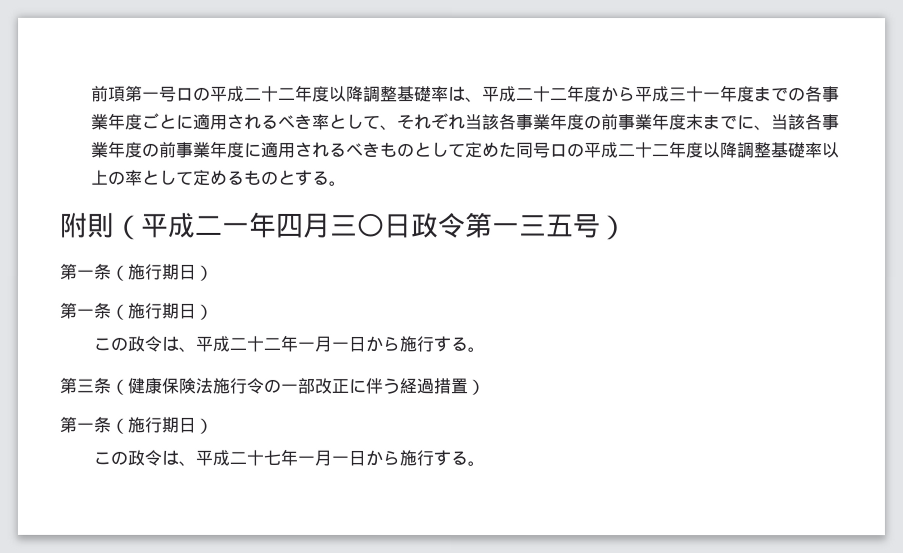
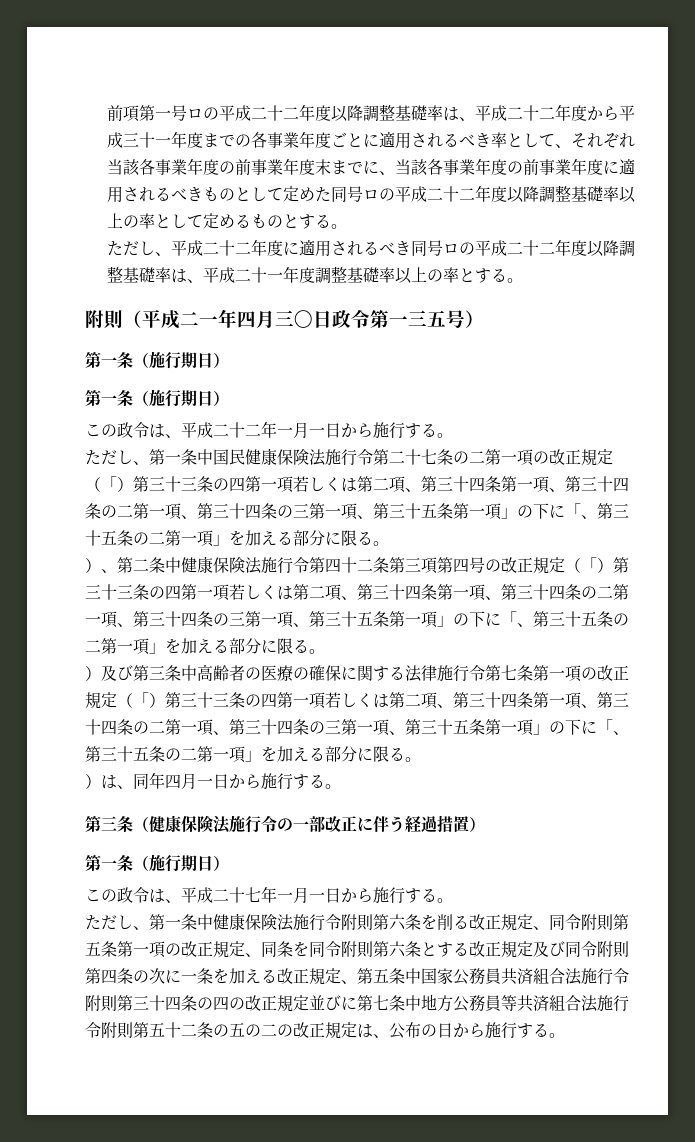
(348, 183) none -> [107,239,636,257] [107,266,524,284] // ただし、平成二十二年度に適用されるべき同号ロの平成二十二年度以降調整基礎率は、平成二十一年度調整基礎率以上の率とする。
(486, 350) none -> [85,448,613,466] [85,476,629,493] [85,503,629,520] [85,530,389,547] [85,556,629,574] [85,584,629,601] [85,611,629,628] [85,638,325,655] [85,664,629,682] [85,692,629,709] [85,719,629,736] [85,746,421,763] [85,772,341,790] // ただし、第一条中国民健康保険法施行令第二十七条の二第一項の改正規定（「）第三十三条の四第一項若しくは第二項、第三十四条第一項、第三十四条の二第一項、第三十四条の三第一項、第三十五条第一項」の下に「、第三十五条の二第一項」を加える部分に限る。 // ）、第二条中健康保険法施行令第四十二条第三項第四号の改正規定（「）第三十三条の四第一項若しくは第二項、第三十四条第一項、第三十四条の二第一項、第三十四条の三第一項、第三十五条第一項」の下に「、第三十五条の二第一項」を加える部分に限る。 // ）及び第三条中高齢者の医療の確保に関する法律施行令第七条第一項の改正規定（「）第三十三条の四第一項若しくは第二項、第三十四条第一項、第三十四条の二第一項、第三十四条の三第一項、第三十五条第一項」の下に「、第三十五条の二第一項」を加える部分に限る。 // ）は、同年四月一日から施行する。
(486, 464) none -> [85,913,629,931] [85,941,629,958] [85,968,629,985] [85,994,629,1012] [85,1022,565,1039] // ただし、第一条中健康保険法施行令附則第六条を削る改正規定、同令附則第五条第一項の改正規定、同条を同令附則第六条とする改正規定及び同令附則第四条の次に一条を加える改正規定、第五条中国家公務員共済組合法施行令附則第三十四条の四の改正規定並びに第七条中地方公務員等共済組合法施行令附則第五十二条の五の二の改正規定は、公布の日から施行する。

